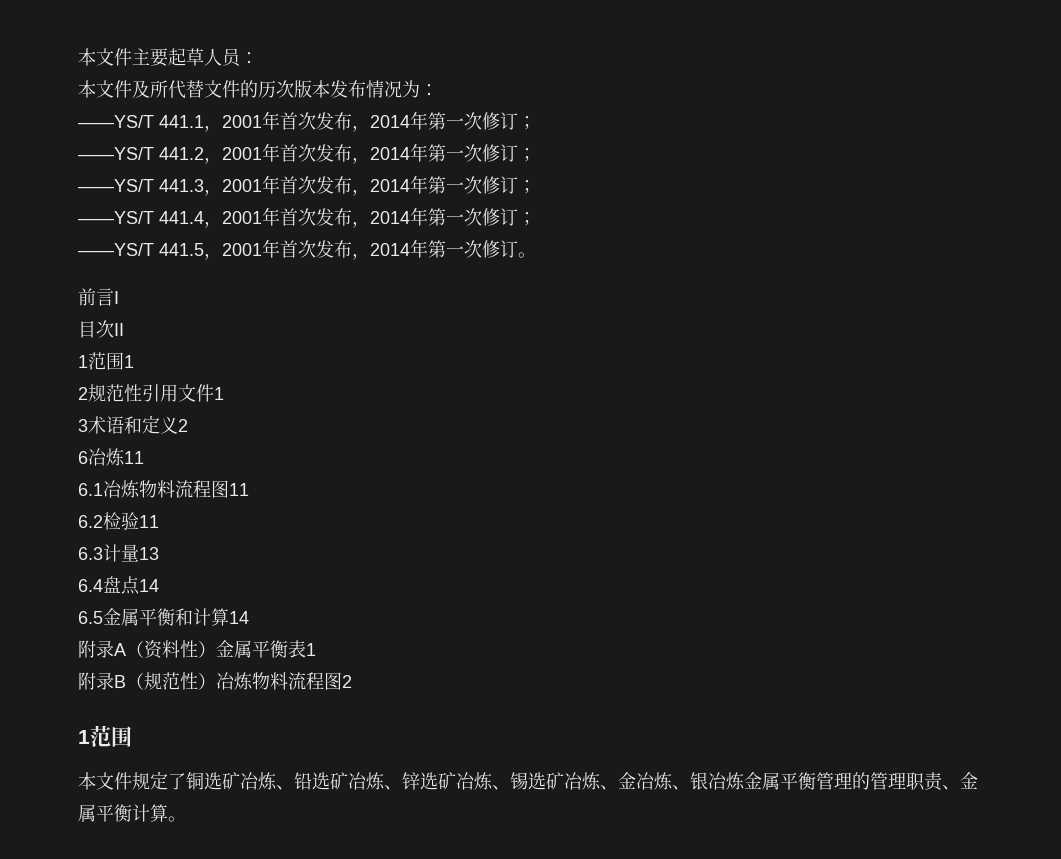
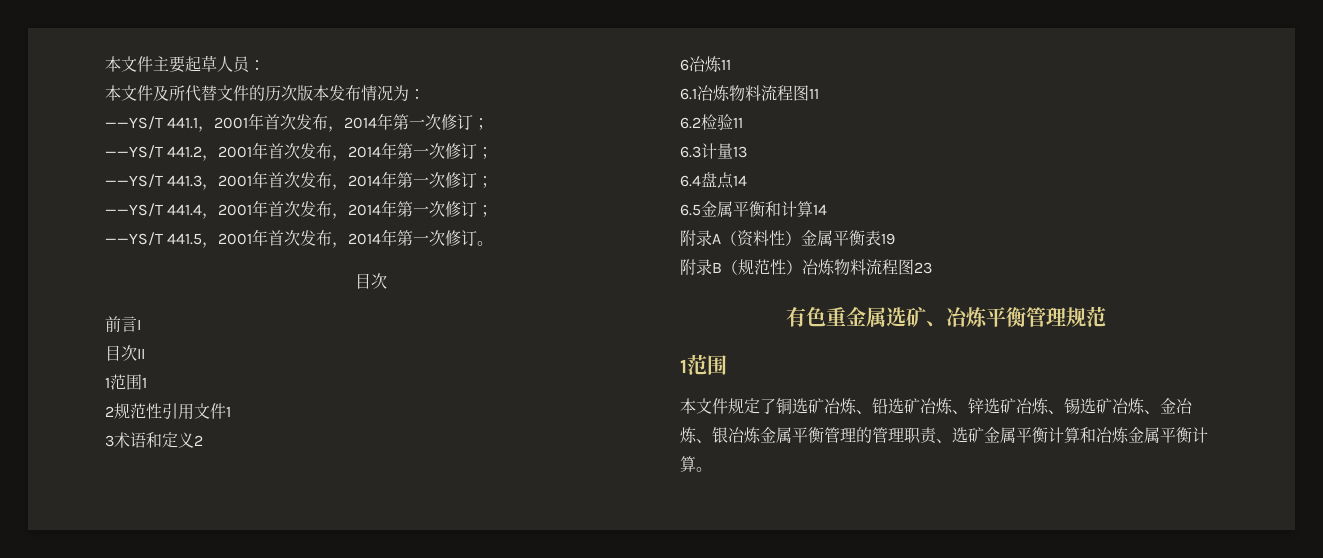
(536, 255) none -> [355,273,387,289] // 目次
[306,643,316,656] 1 -> [881,233,895,245] 19
[342,675,352,688] 2 -> [914,262,932,274] [786,306,1106,328] 23 // 有色重金属选矿、冶炼平衡管理规范
(960, 787) none -> [952,427,1129,443] 选矿金属平衡计算和冶炼

